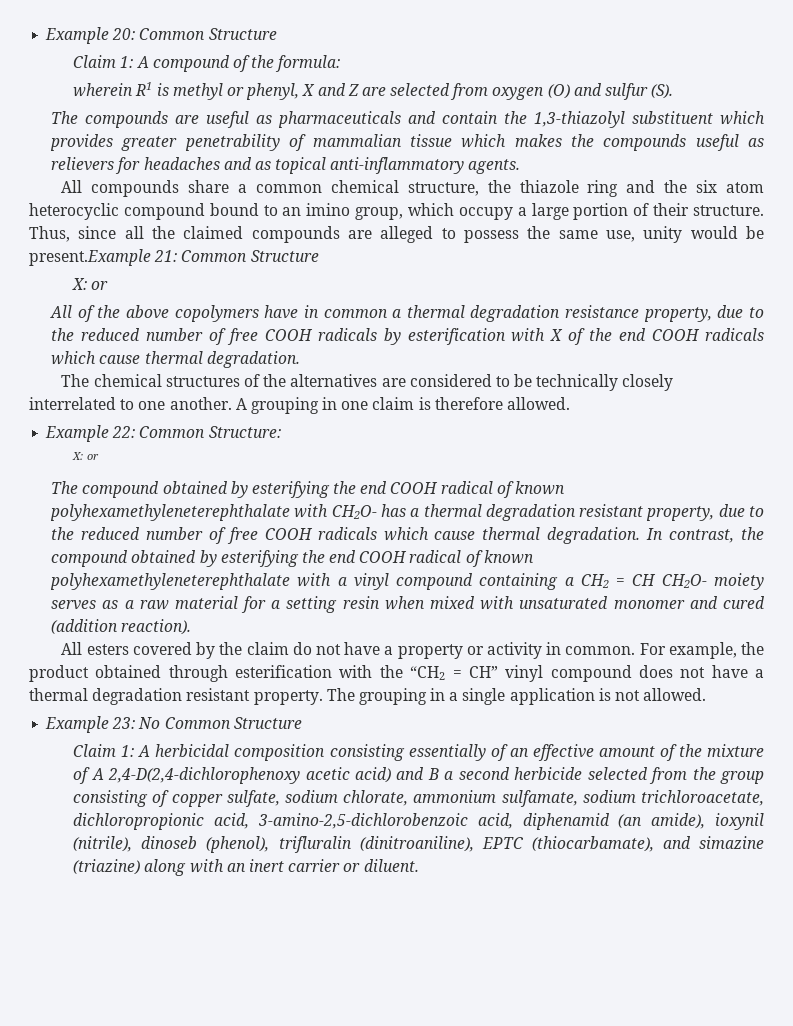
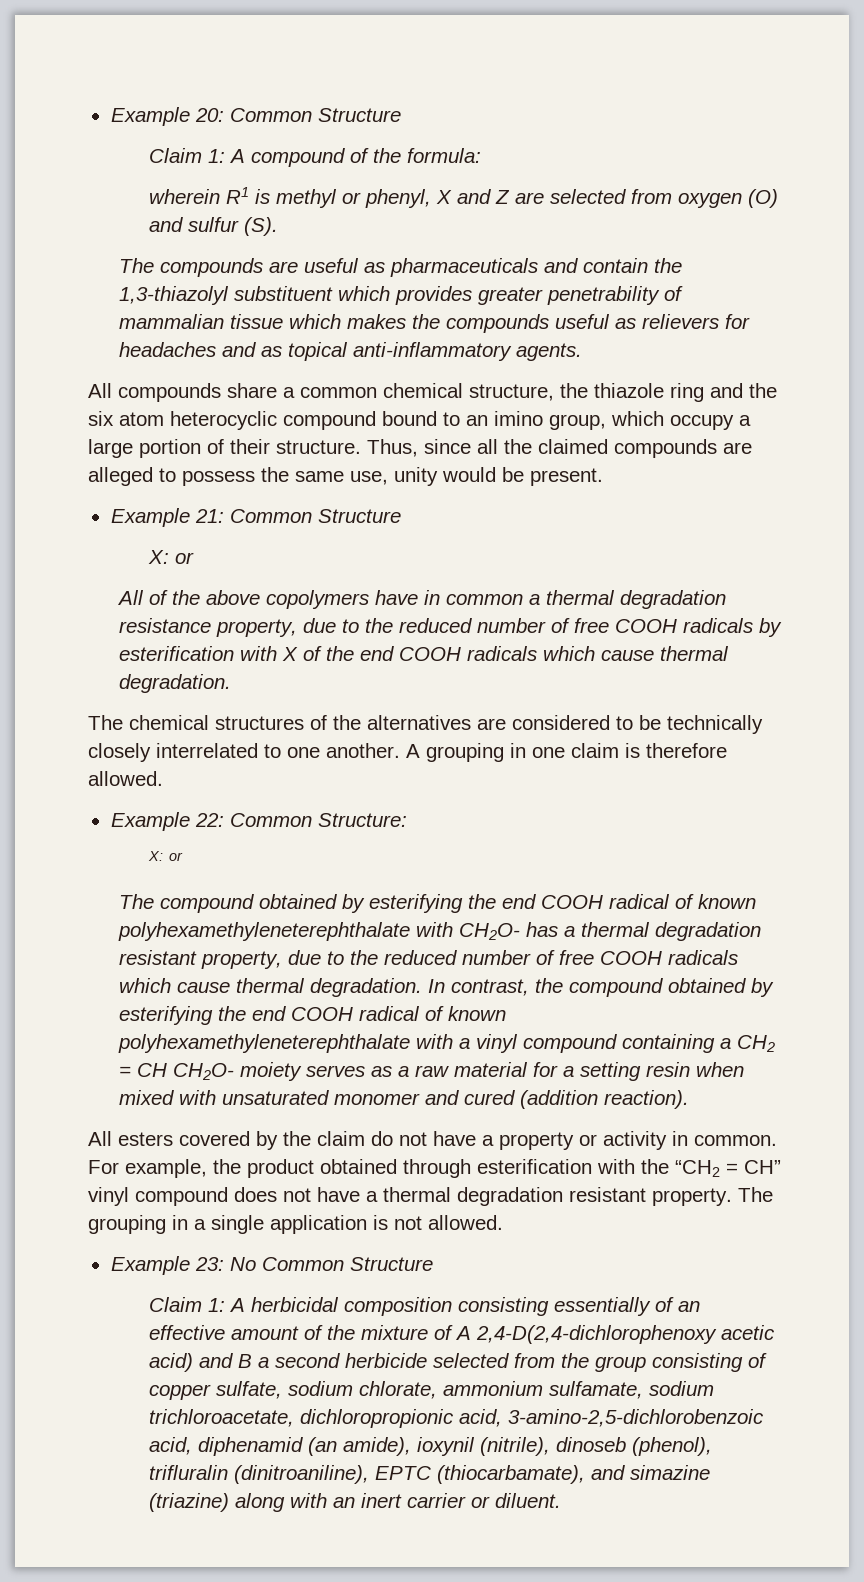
[29,249,151,266] present.Example -> [530,468,603,486] [110,508,190,527] present. // Example

